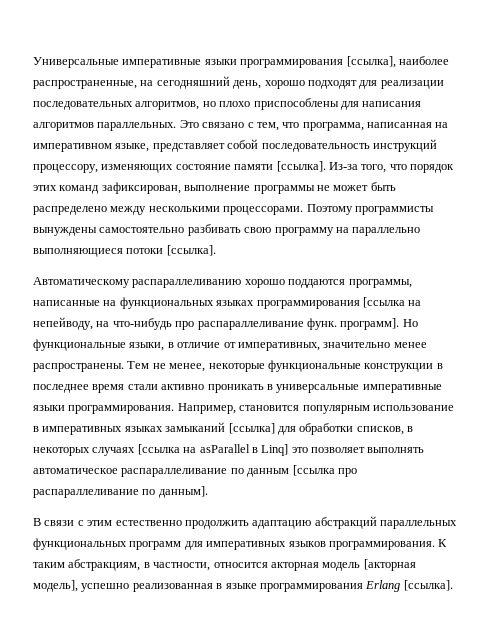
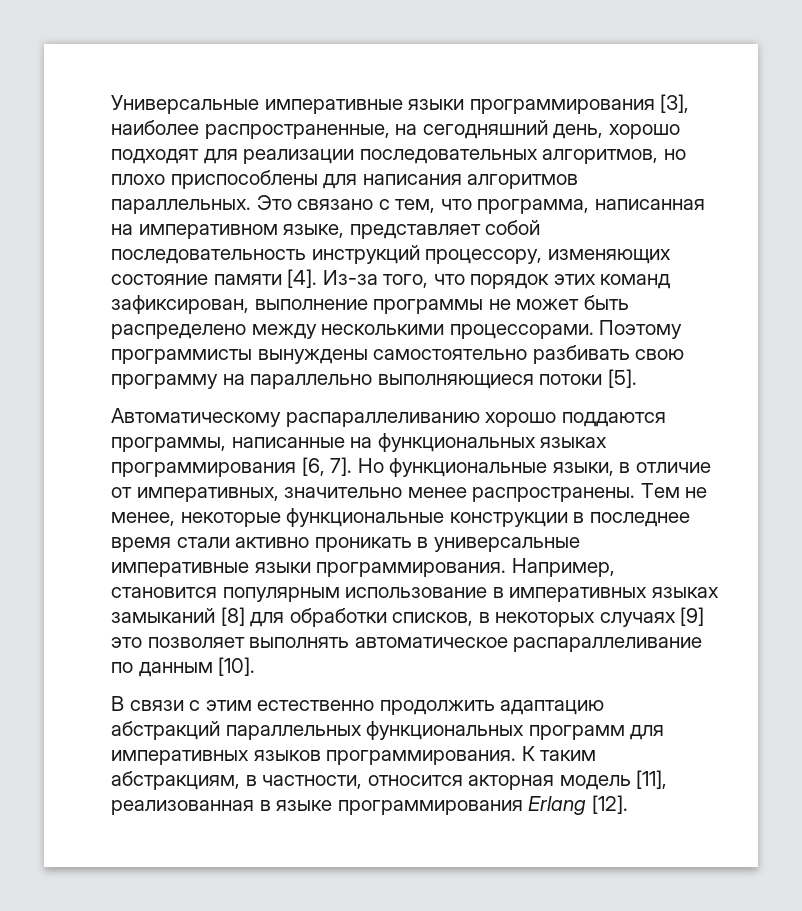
[346,56,396,68] [ссылка], -> [660,94,690,113] [3],
[276,161,326,172] [ссылка]. -> [287,269,318,288] [4].
[166,245,216,256] [ссылка]. -> [607,369,637,388] [5].
[362,297,422,308] [33,317,400,330] [ссылка на непейводу, на что-нибудь про распараллеливание функ. программ]. -> [301,457,353,476] [6, 7].
[228,423,275,434] [ссылка] -> [220,607,245,626] [8]
[137,444,289,456] [ссылка на asParallel в Linq] -> [680,607,705,626] [9]
[292,465,357,477] [33,486,208,498] [ссылка про распараллеливание по данным]. -> [218,657,256,676] [10].
[363,559,416,571] [33,580,130,592] [акторная модель], успешно -> [636,770,668,789] [11],
[403,580,453,591] [ссылка]. -> [591,795,628,814] [12].

